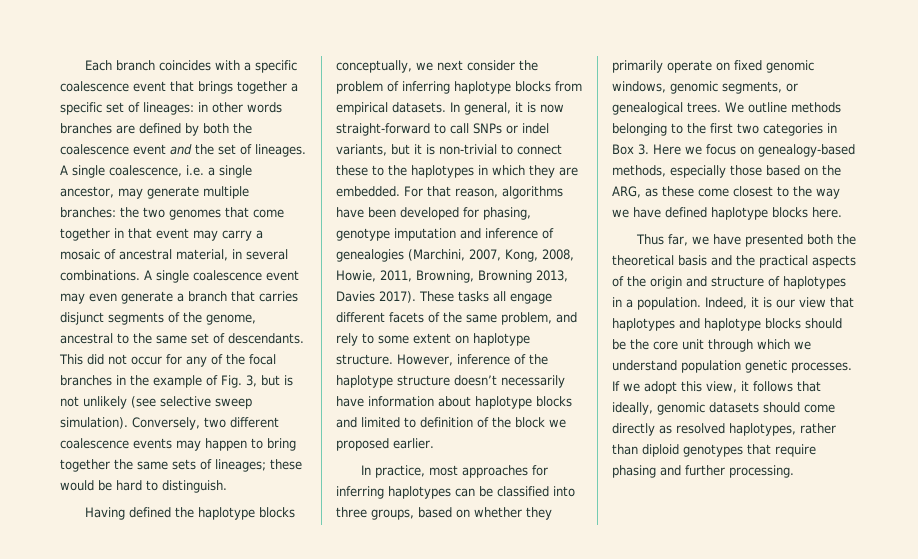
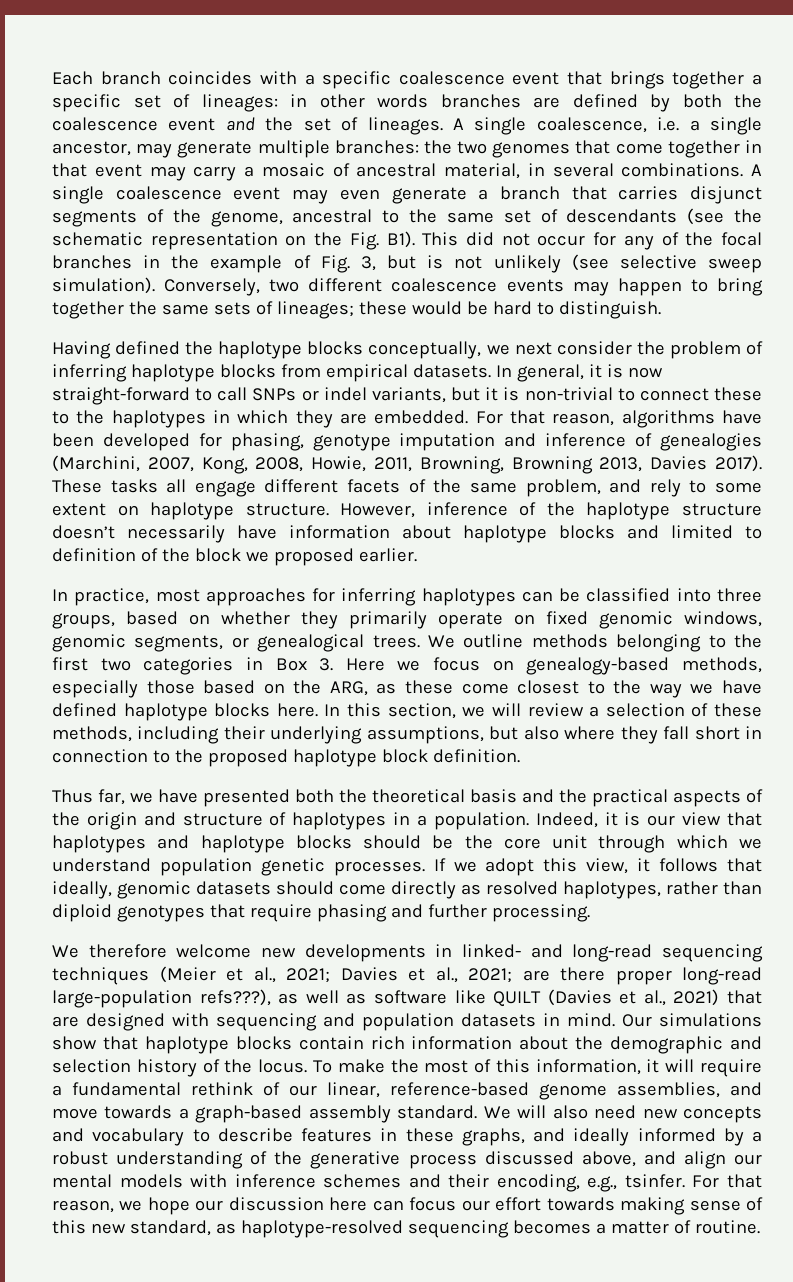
[228,333,304,344] descendants. -> [566,208,762,225] [52,231,415,250] descendants (see the schematic representation on the Fig. B1).
(842, 212) none -> [324,703,763,719] [52,726,763,744] [52,749,520,767] In this section, we will review a selection of these methods, including their underlying assumptions, but also where they fall short in connection to the proposed haplotype block definition.
(794, 471) none -> [52,944,763,962] [52,966,762,985] [52,989,762,1008] [52,1013,762,1031] [52,1036,762,1054] [52,1059,763,1077] [52,1082,762,1100] [52,1105,762,1123] [52,1128,762,1146] [52,1151,763,1169] [52,1174,762,1192] [52,1197,763,1215] [52,1220,760,1238] // We therefore welcome new developments in linked- and long-read sequencing techniques (Meier et al., 2021; Davies et al., 2021; are there proper long-read large-population refs???), as well as software like QUILT (Davies et al., 2021) that are designed with sequencing and population datasets in mind. Our simulations show that haplotype blocks contain rich information about the demographic and selection history of the locus. To make the most of this information, it will require a fundamental rethink of our linear, reference-based genome assemblies, and move towards a graph-based assembly standard. We will also need new concepts and vocabulary to describe features in these graphs, and ideally informed by a robust understanding of the generative process discussed above, and align our mental models with inference schemes and their encoding, e.g., tsinfer. For that reason, we hope our discussion here can focus our effort towards making sense of this new standard, as haplotype-resolved sequencing becomes a matter of routine.

